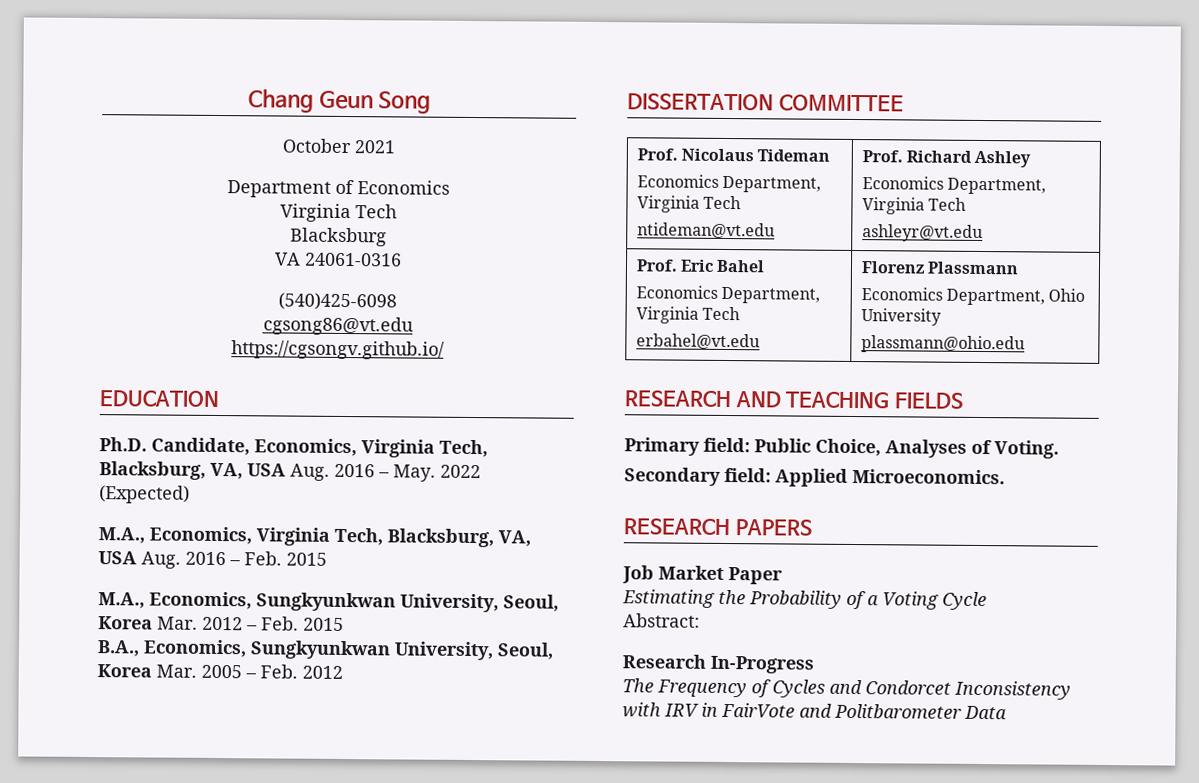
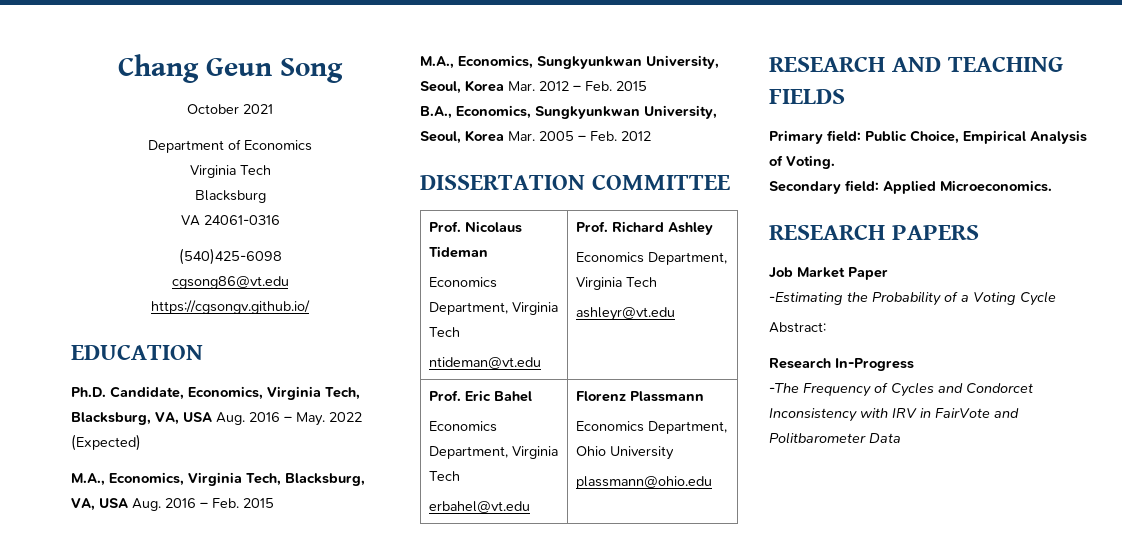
[885,439,967,458] Analyses -> [963,130,1087,144] Empirical Analysis
[622,589,715,608] Estimating -> [769,292,843,305] -Estimating
[622,678,654,693] The -> [769,383,799,393] -The

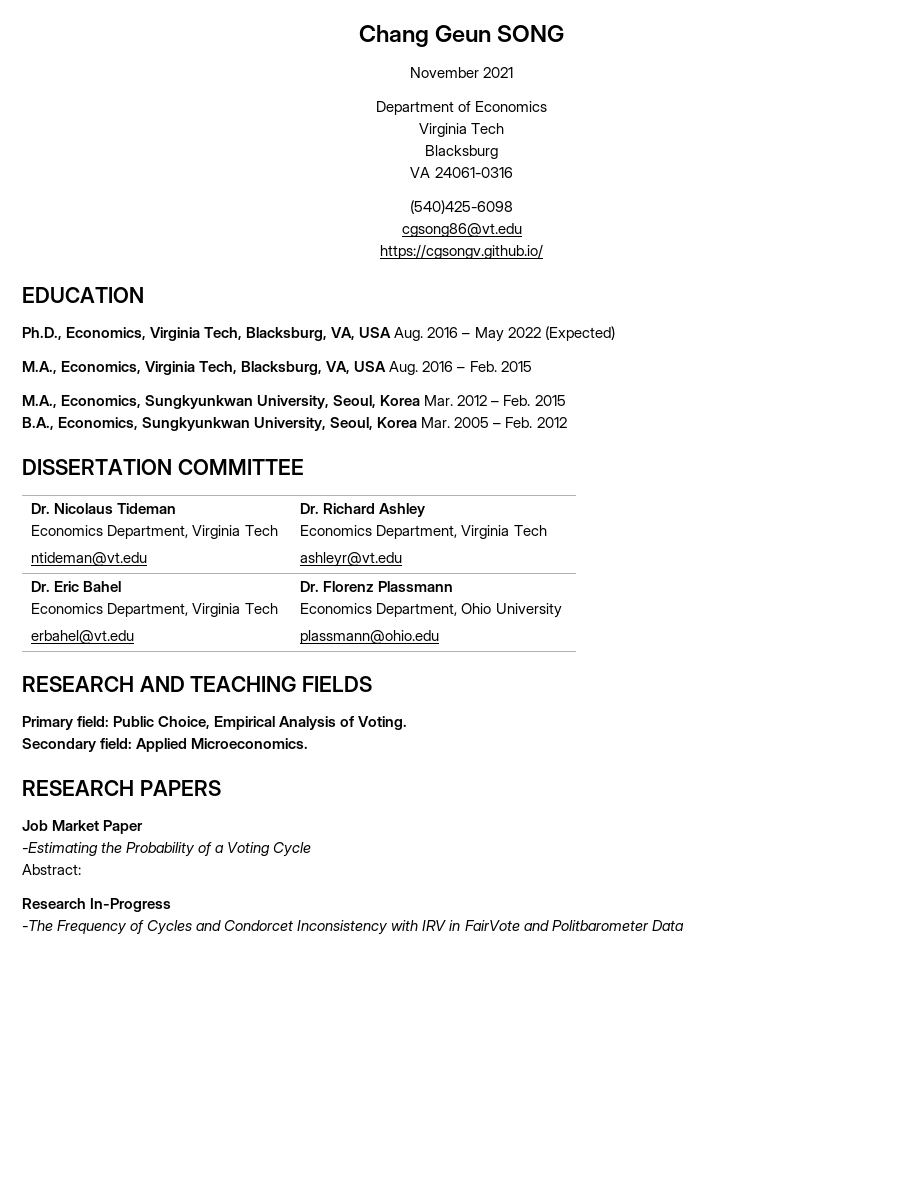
[280,58,343,83] [187,104,239,114] Song // October -> [497,25,565,42] [409,67,479,78] SONG // November
[71,386,360,400] [71,412,325,426] Ph.D. Candidate, Economics, Virginia Tech, Blacksburg, VA, USA Aug. 2016 – May. -> [22,327,504,342] Ph.D., Economics, Virginia Tech, Blacksburg, VA, USA Aug. 2016 – May
[428,221,461,232] Prof. -> [31,503,51,514] Dr.
[575,221,608,232] Prof. -> [300,503,320,514] Dr.
[428,390,461,401] Prof. -> [31,581,51,592] Dr.
(530, 507) none -> [300,581,320,592] Dr.

